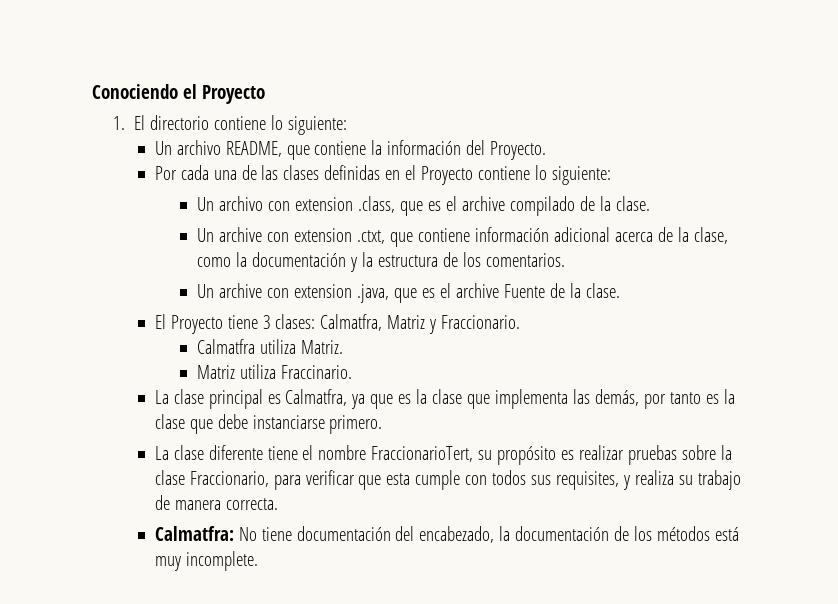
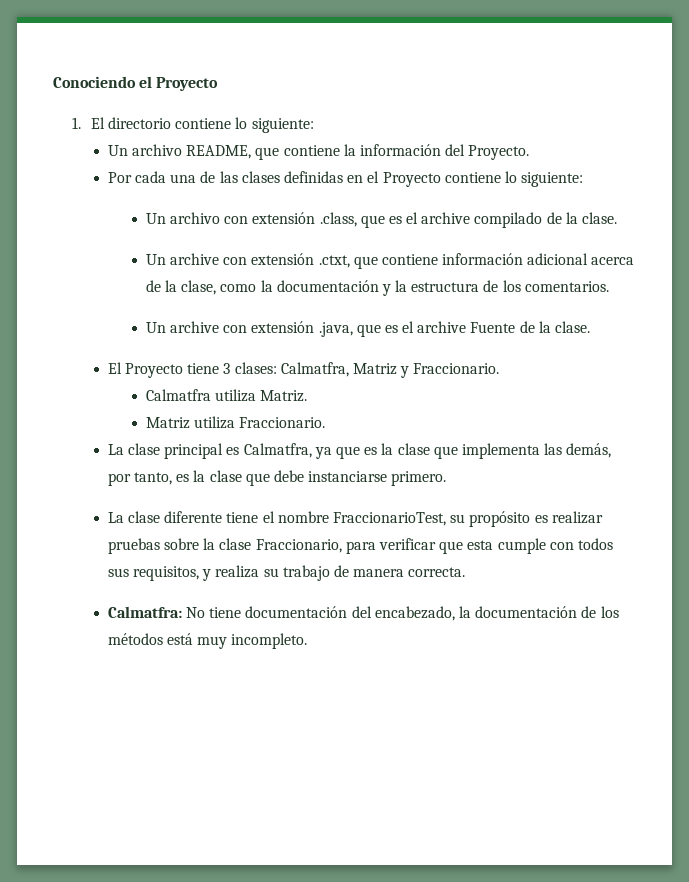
[294,197,353,211] extension -> [252,212,316,224] extensión
[293,228,352,242] extension -> [251,253,315,265] extensión
[293,284,352,298] extension -> [251,321,315,333] extensión
[280,365,352,379] Fraccinario. -> [239,417,326,428] Fraccionario.
[670,392,702,404] tanto -> [134,472,173,485] tanto,
[371,446,474,462] FraccionarioTert, -> [333,512,447,526] FraccionarioTest,
[556,471,620,490] requisites, -> [133,566,200,581] requisitos,
[185,551,258,571] incomplete. -> [231,633,308,649] incompleto.

